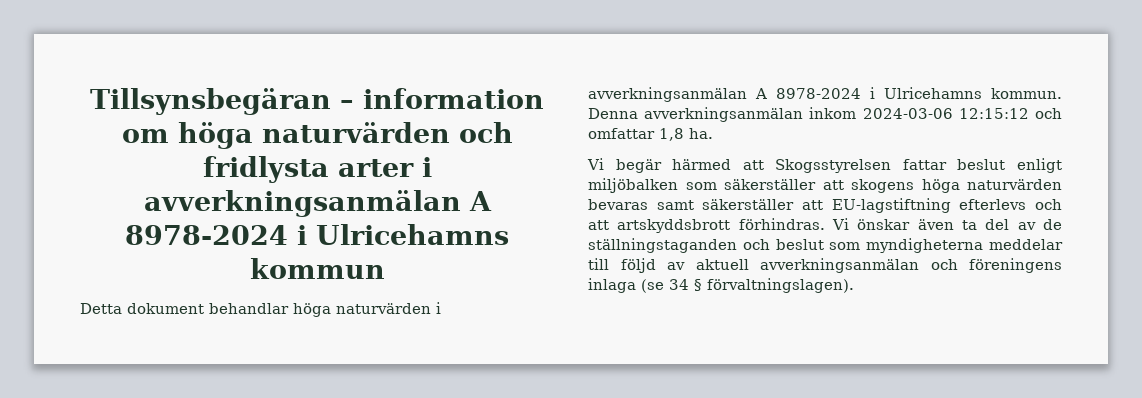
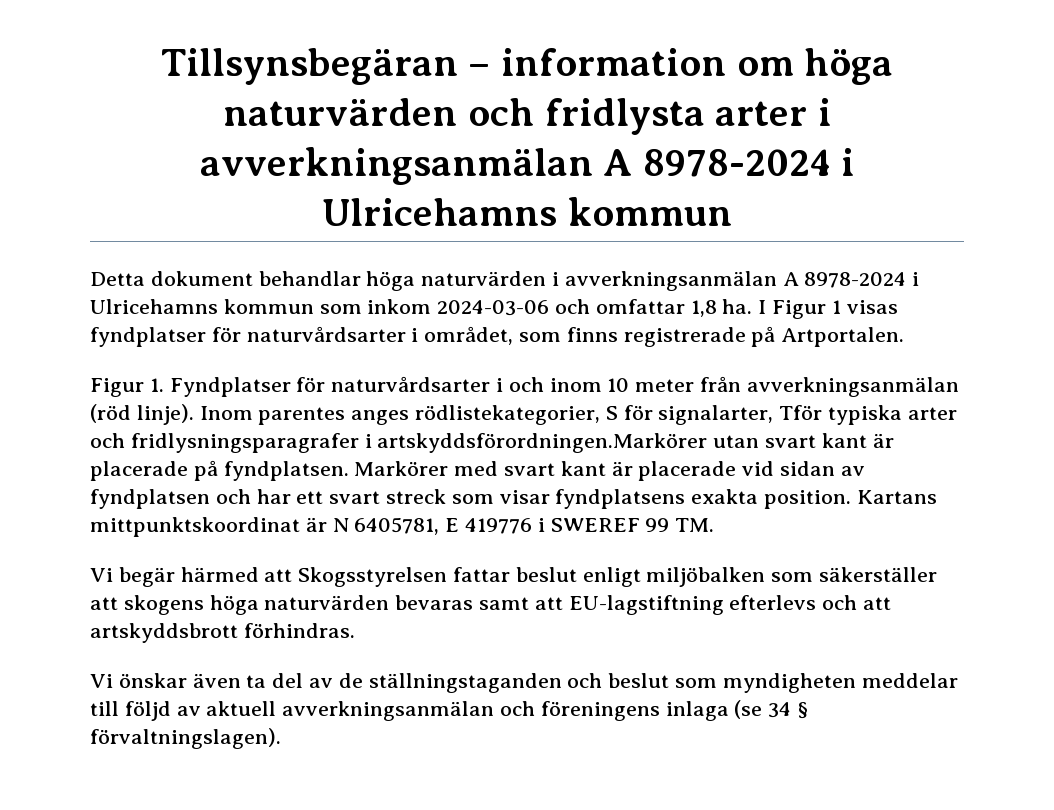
[991,88,1062,99] [588,107,804,122] kommun. Denna avverkningsanmälan -> [223,299,362,314] kommun som
[958,108,1029,119] 12:15:12 -> (550, 308) none
(713, 133) none -> [758,300,898,319] [90,326,905,347] [90,376,959,397] [90,404,957,425] [90,433,894,453] [90,460,865,481] [90,489,937,509] [90,517,715,537] I Figur 1 visas fyndplatser för naturvårdsarter i området, som finns registrerade på Artportalen. // Figur 1. Fyndplatser för naturvårdsarter i och inom 10 meter från avverkningsanmälan (röd linje). Inom parentes anges rödlistekategorier, S för signalarter, Tför typiska arter och fridlysningsparagrafer i artskyddsförordningen.Markörer utan svart kant är placerade på fyndplatsen. Markörer med svart kant är placerade vid sidan av fyndplatsen och har ett svart streck som visar fyndplatsens exakta position. Kartans mittpunktskoordinat är N 6405781, E 419776 i SWEREF 99 TM.
[702,199,795,210] säkerställer -> (530, 603) none
(825, 224) none -> (355, 630) //
[866,238,984,253] myndigheterna -> [722,673,856,693] myndigheten

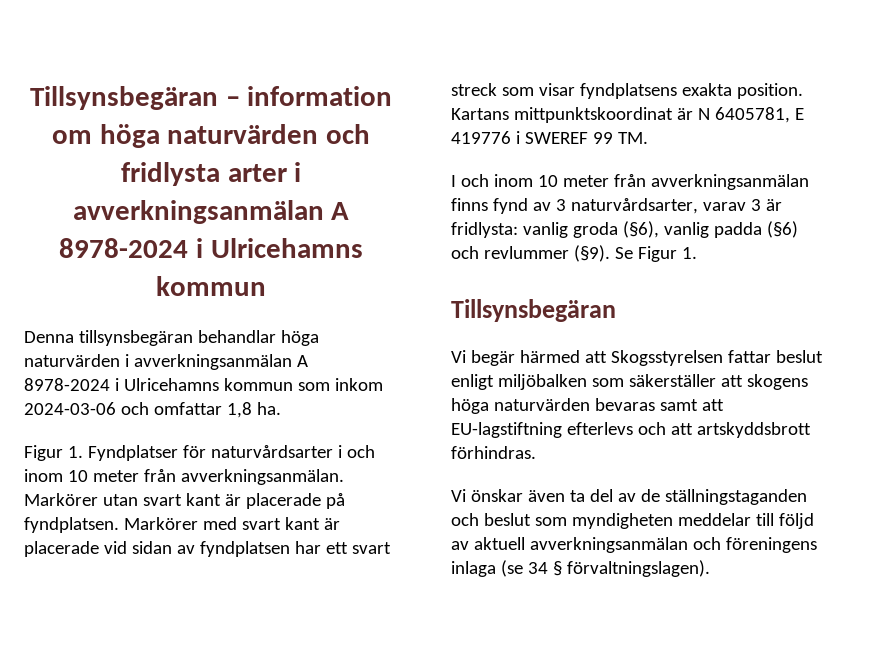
[90,271,253,286] Detta dokument -> [24,330,193,346] Denna tillsynsbegäran
[758,300,898,319] [90,326,905,347] I Figur 1 visas fyndplatser för naturvårdsarter i området, som finns registrerade på Artportalen. -> (281, 408) none
[746,377,959,397] [90,404,957,425] [90,433,708,453] avverkningsanmälan (röd linje). Inom parentes anges rödlistekategorier, S för signalarter, Tför typiska arter och fridlysningsparagrafer i artskyddsförordningen.Markörer -> [180,469,344,485] [24,493,98,506] avverkningsanmälan. Markörer
[215,489,251,504] och -> (290, 549) none
(715, 525) none -> [451,174,809,190] [451,198,782,214] [451,221,798,238] [451,245,697,262] [451,299,616,322] // I och inom 10 meter från avverkningsanmälan finns fynd av 3 naturvårdsarter, varav 3 är fridlysta: vanlig groda (§6), vanlig padda (§6) och revlummer (§9). Se Figur 1. // Tillsynsbegäran

